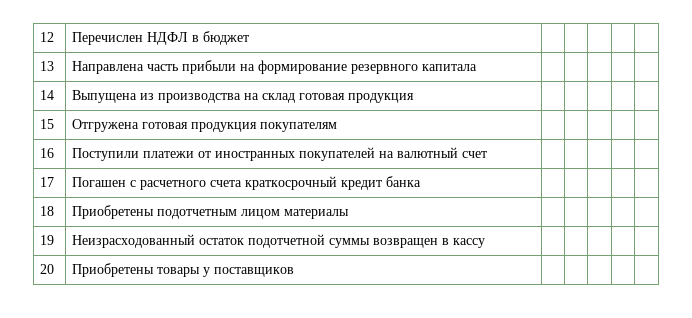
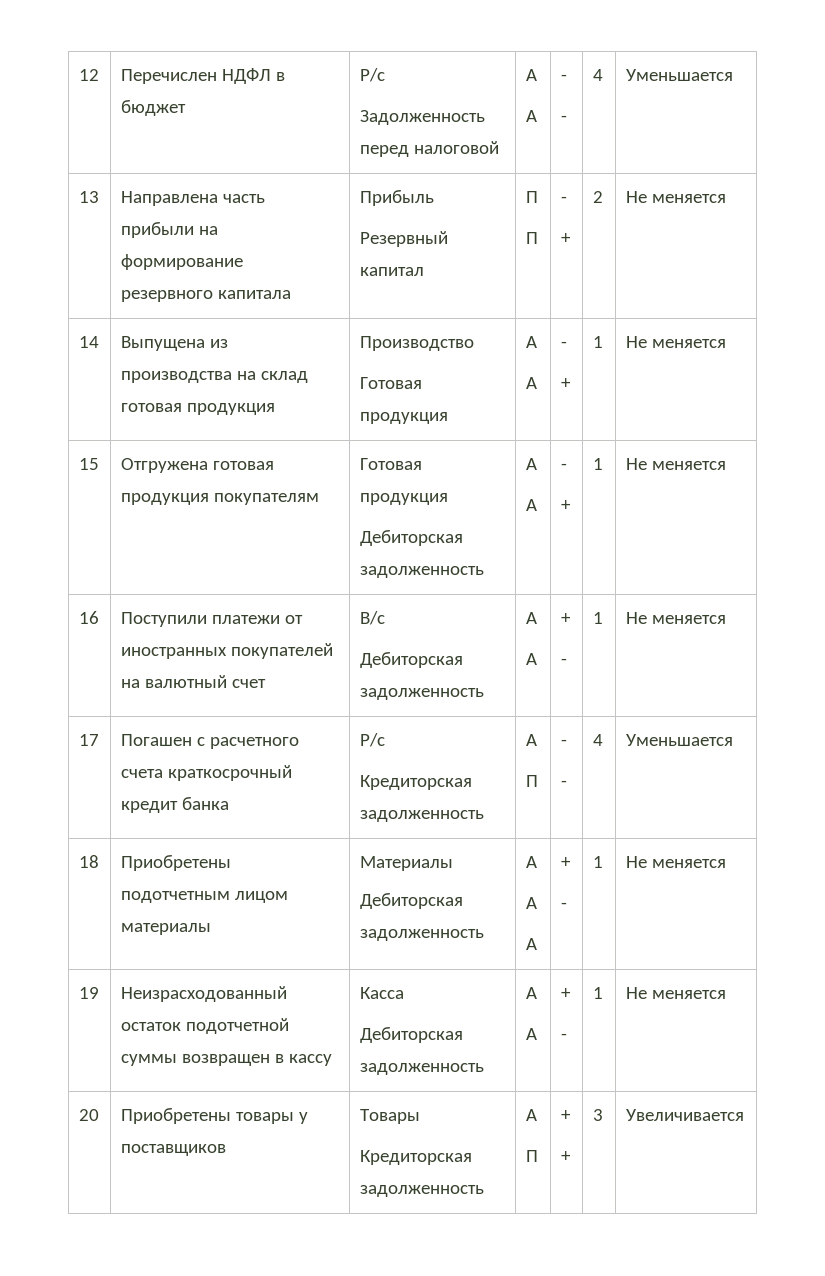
(250, 38) | | | | -> [359,68,385,82] [359,110,485,125] [359,141,499,157] [525,69,537,81] [525,110,537,122] [560,74,567,81] [560,115,567,122] [592,69,603,81] [625,69,733,81] Р/с // Задолженность перед налоговой | А // А | - // - | 4 | Уменьшается
(478, 67) | | | | -> [359,190,434,206] [359,231,448,247] [359,267,424,276] [525,191,538,203] [525,232,538,244] [560,196,567,203] [560,233,571,244] [592,191,603,203] [625,191,726,203] Прибыль // Резервный капитал | П // П | - // + | 2 | Не меняется
(415, 98) | | | | -> [359,336,474,351] [359,377,422,389] [359,412,448,424] [525,336,537,348] [525,377,537,389] [560,341,567,348] [560,378,571,389] [592,336,603,348] [625,336,726,348] Производство // Готовая продукция | А // А | - // + | 1 | Не меняется
(338, 127) | | | | -> [359,458,422,470] [359,493,448,505] [359,530,463,546] [359,566,484,578] [525,458,537,470] [525,499,537,511] [560,463,567,470] [560,500,571,511] [592,458,603,470] [625,458,726,470] Готовая продукция // Дебиторская задолженность | А // А | - // + | 1 | Не меняется
(488, 154) | | | | -> [359,611,385,625] [359,652,463,668] [359,688,484,700] [525,612,537,624] [525,653,537,665] [560,613,571,624] [560,658,567,665] [592,612,603,624] [625,612,726,624] В/с // Дебиторская задолженность | А // А | + // - | 1 | Не меняется
(422, 181) | | | | -> [359,733,385,747] [359,775,472,790] [359,810,484,822] [525,734,537,746] [525,775,538,787] [560,739,567,746] [560,780,567,787] [592,734,603,746] [625,734,733,746] Р/с // Кредиторская задолженность | А // П | - // - | 4 | Уменьшается
(350, 214) | | | | -> [359,856,453,871] [359,893,463,909] [359,929,484,941] [525,856,537,868] [525,897,537,909] [525,938,537,950] [560,857,571,868] [560,902,567,909] [592,856,603,868] [625,856,726,868] Материалы // Дебиторская задолженность | А // А // А | + // - | 1 | Не меняется
(486, 243) | | | | -> [359,987,404,999] [359,1027,463,1043] [359,1063,484,1075] [525,987,537,999] [525,1028,537,1040] [560,988,571,999] [560,1033,567,1040] [592,987,603,999] [625,987,726,999] Касса // Дебиторская задолженность | А // А | + // - | 1 | Не меняется
(295, 272) | | | | -> [359,1109,420,1124] [359,1150,472,1165] [359,1185,484,1197] [525,1109,537,1121] [525,1150,538,1162] [560,1110,571,1121] [560,1151,571,1162] [592,1109,603,1121] [625,1109,744,1121] Товары // Кредиторская задолженность | А // П | + // + | 3 | Увеличивается

